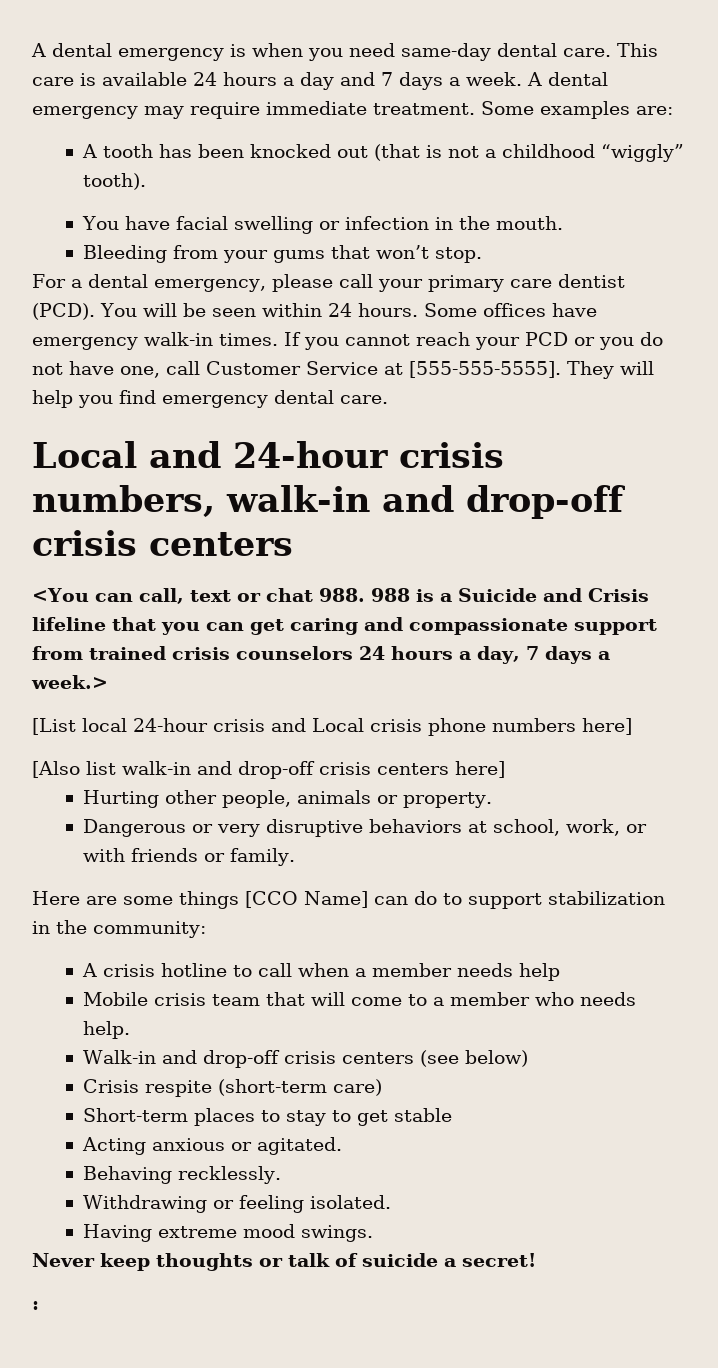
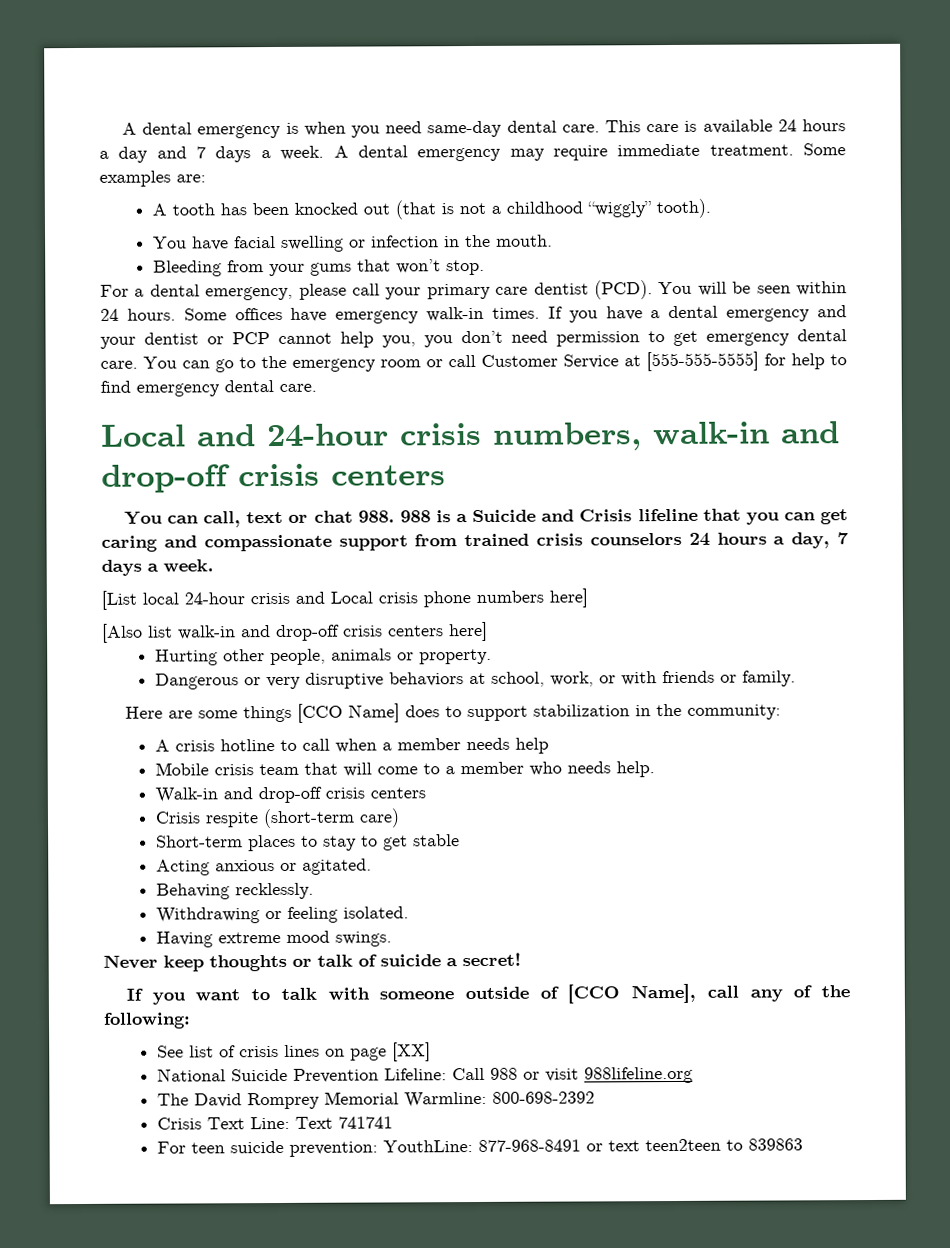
[345,332,663,350] [32,361,654,379] [32,390,113,408] cannot reach your PCD or you do not have one, call Customer Service at [555-555-5555]. They will help you -> [605,305,847,322] [100,329,847,349] [100,351,847,373] have a dental emergency and your dentist or PCP cannot help you, you don’t need permission to get emergency dental care. You can go to the emergency room or call Customer Service at [555-555-5555] for help to
[32,588,89,602] <You -> [123,511,163,525] You
[31,675,108,689] week.> -> [163,559,214,572] week.
[374,891,437,905] can do -> [404,705,440,718] does
[420,1050,529,1067] (see below) -> (426, 793) none
[32,1301,39,1310] : -> [125,983,851,1005] [103,1012,191,1029] [156,1042,431,1062] [156,1066,693,1084] [156,1091,595,1110] [156,1116,393,1130] [156,1138,803,1157] If you want to talk with someone outside of [CCO Name], call any of the following: // See list of crisis lines on page [XX] // National Suicide Prevention Lifeline: Call 988 or visit 988lifeline.org // The David Romprey Memorial Warmline: 800-698-2392 // Crisis Text Line: Text 741741 // For teen suicide prevention: YouthLine: 877-968-8491 or text teen2teen to 839863

